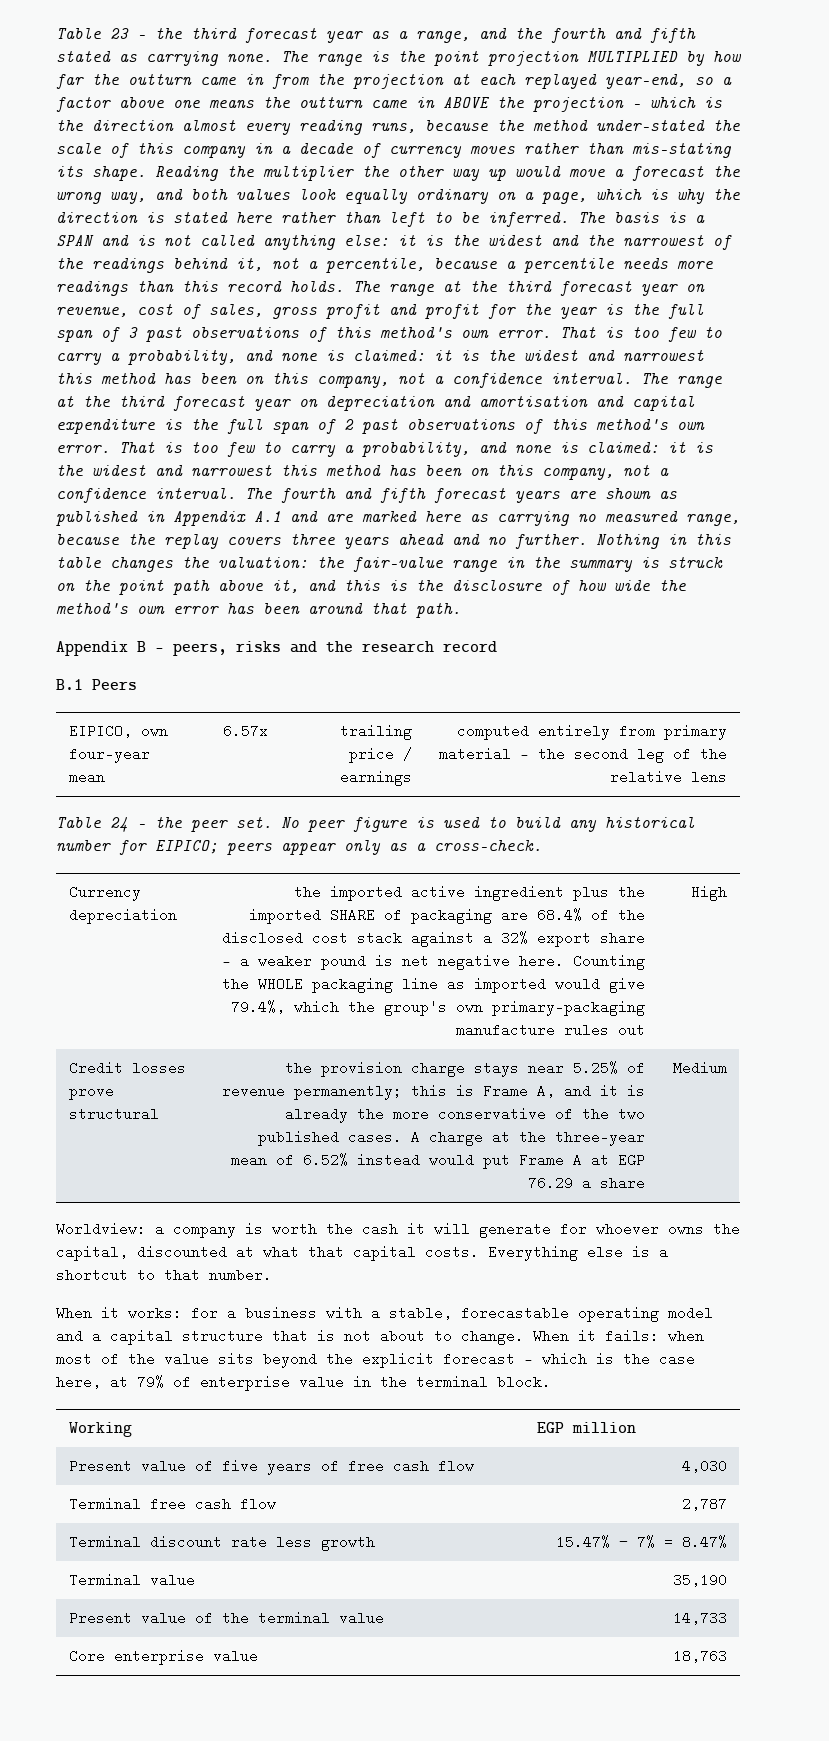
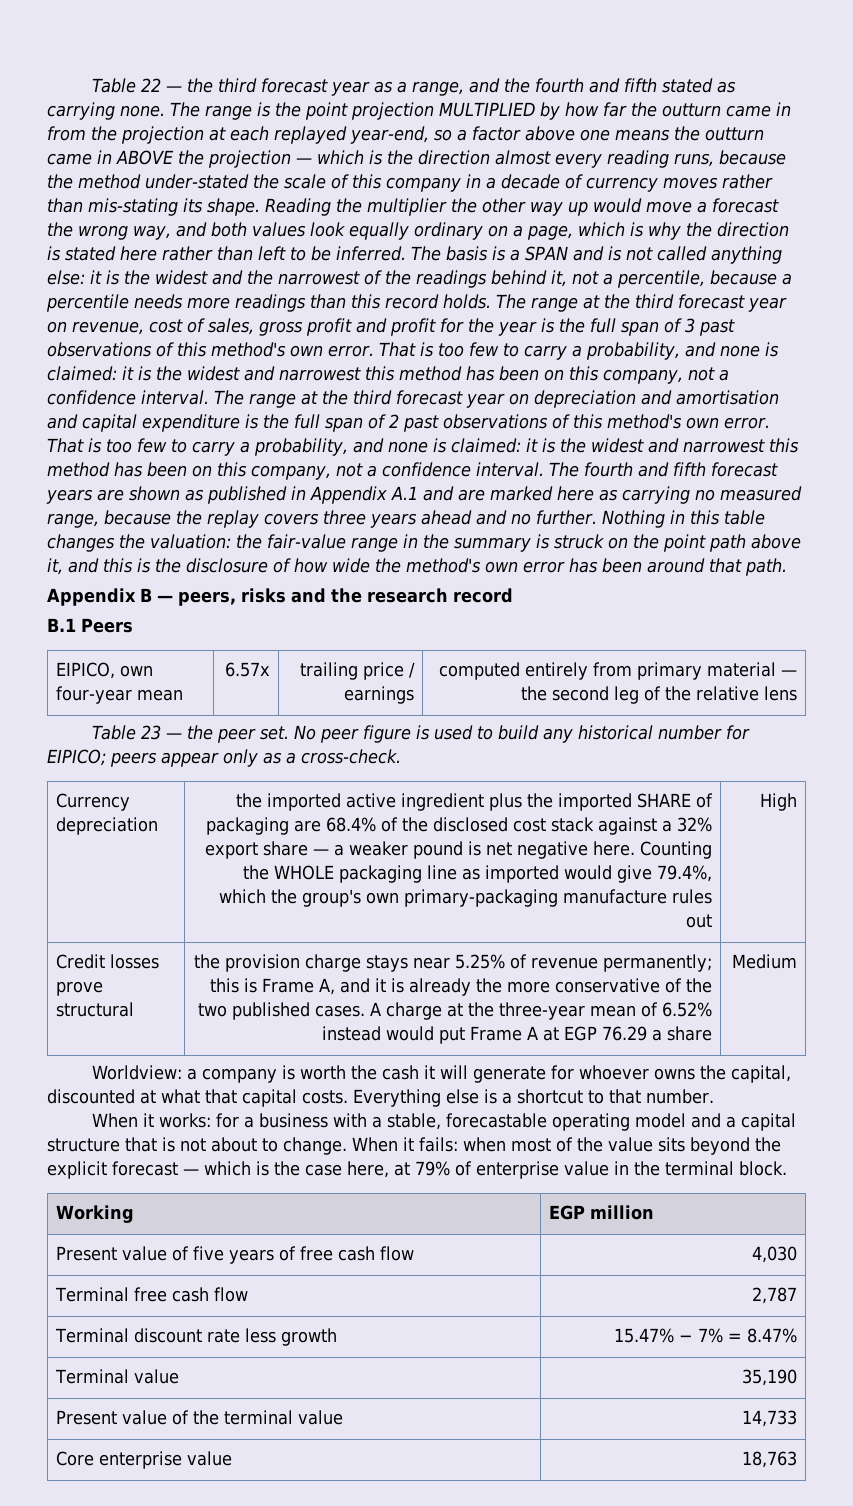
[56,27,129,39] Table 23 -> [91,78,162,93] Table 22
[110,817,128,832] 24 -> [141,725,162,740] 23

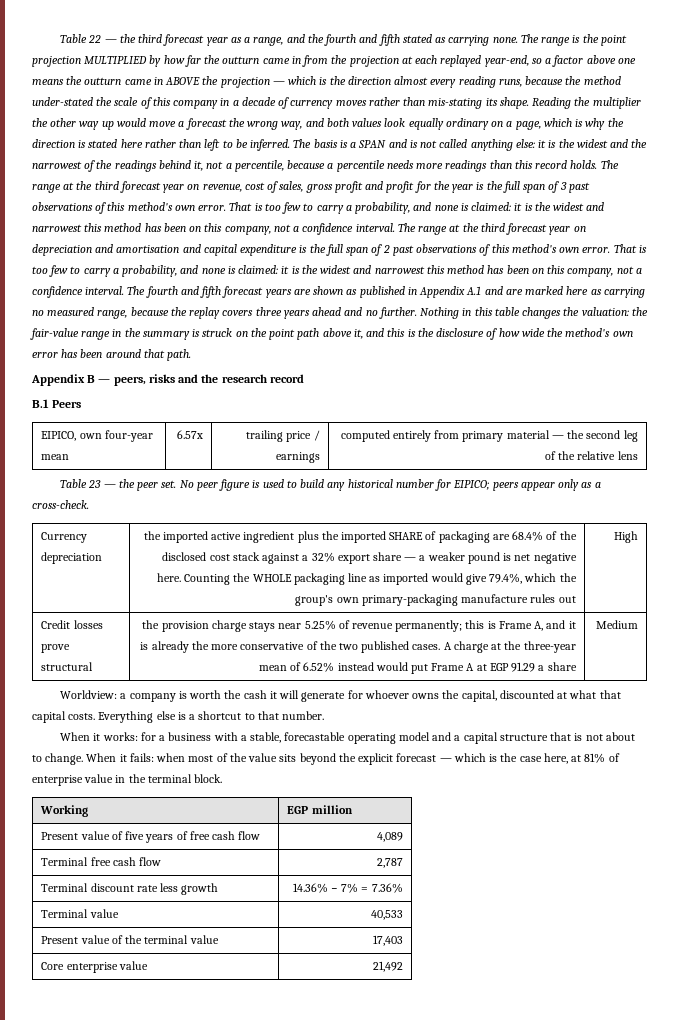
[601,1026,647,1041] 76.29 -> [511,662,536,672] 91.29
[415,1161,450,1176] 79% -> [584,753,606,763] 81%
[751,1246,797,1263] 4,030 -> [376,832,403,842] 4,089
[613,1328,674,1343] 15.47% -> [292,883,328,893] 14.36%
[746,1328,797,1343] 8.47% -> [371,883,403,893] 7.36%
[741,1369,797,1386] 35,190 -> [370,910,403,920] 40,533
[741,1410,797,1427] 14,733 -> [372,935,403,946] 17,403
[741,1451,797,1468] 18,763 -> [372,961,403,972] 21,492

